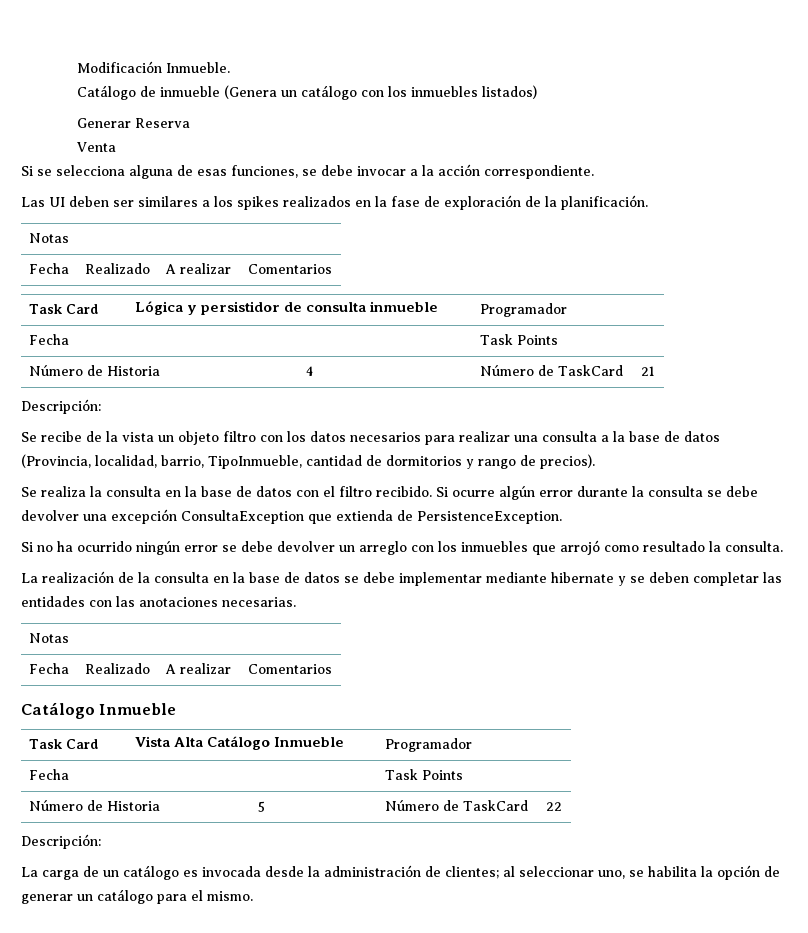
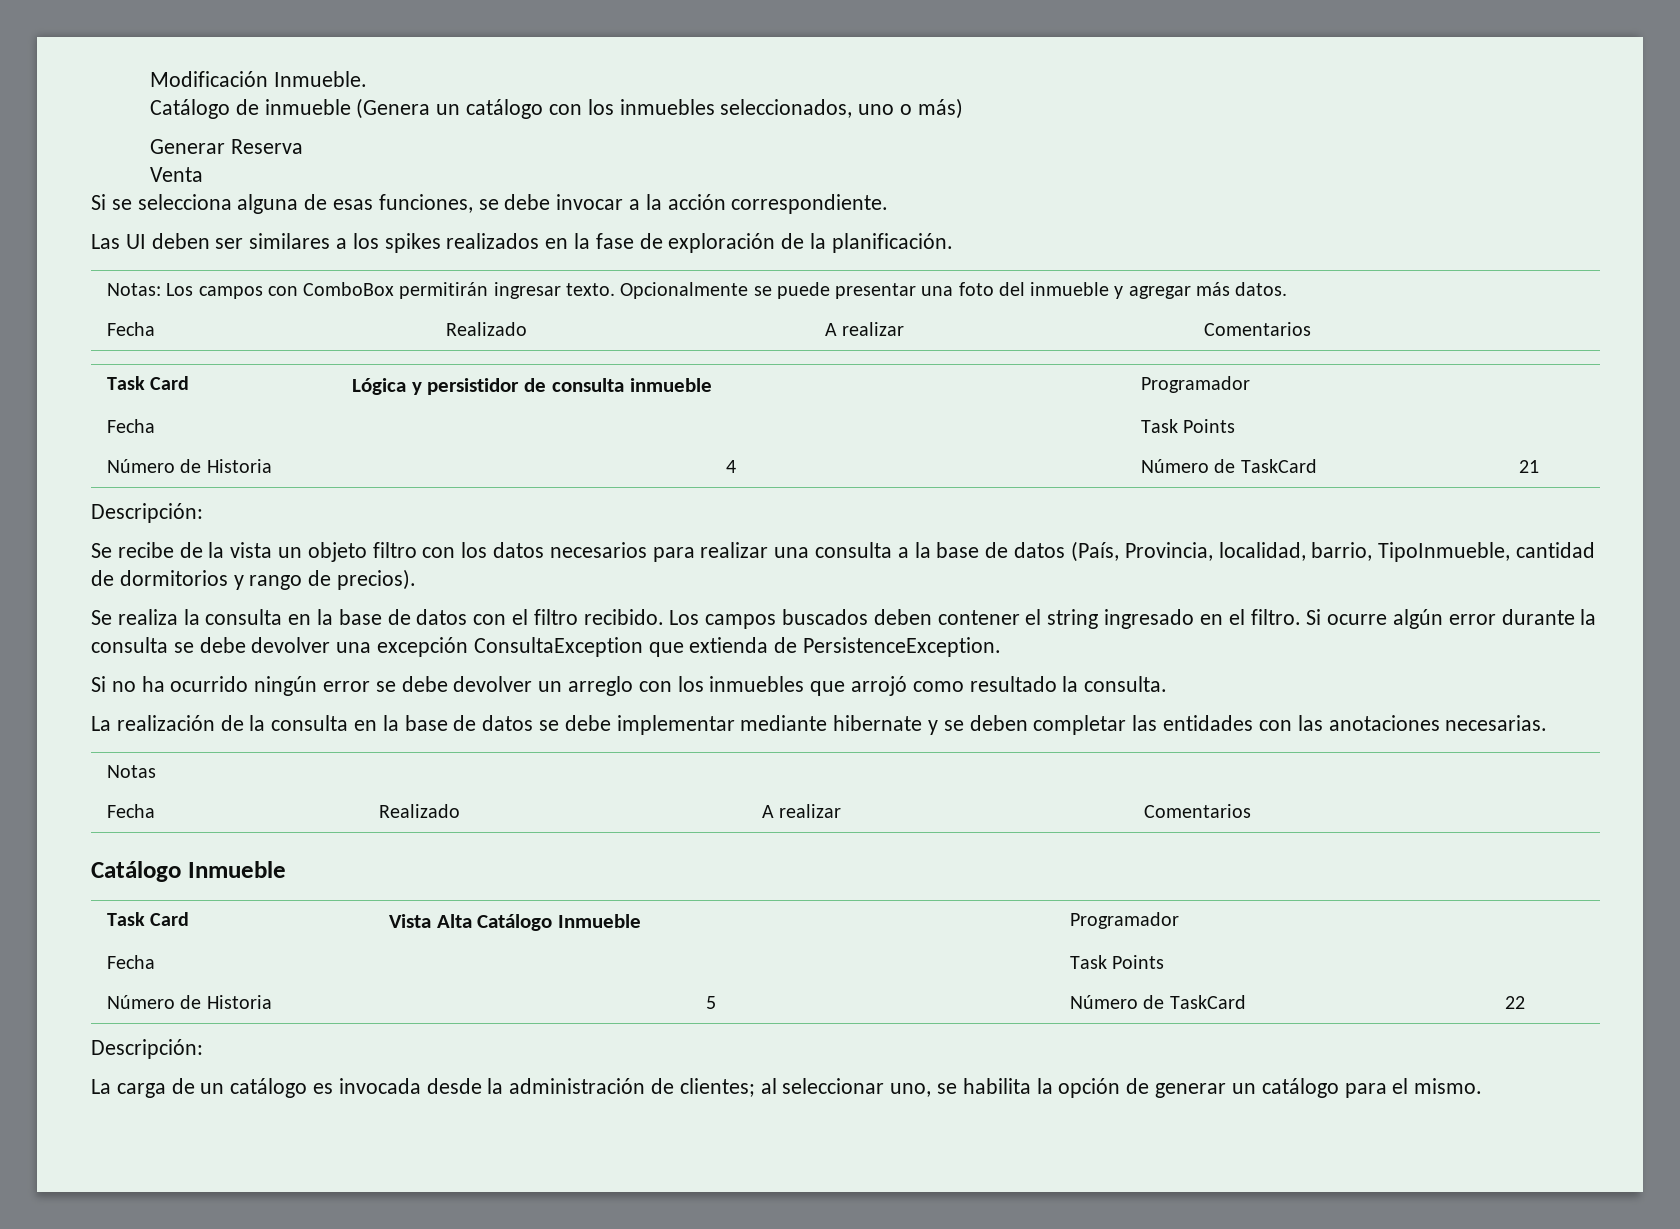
[481,85,537,99] listados) -> [720,98,963,119] seleccionados, uno o más)
[28,233,69,243] Notas -> [107,282,1288,299] Notas: Los campos con ComboBox permitirán ingresar texto. Opcionalmente se puede presentar una foto del inmueble y agregar más datos.
[21,454,91,468] (Provincia, -> [1070,541,1213,562] (País, Provincia,
(432, 491) none -> [669,609,1301,629] Los campos buscados deben contener el string ingresado en el filtro.

